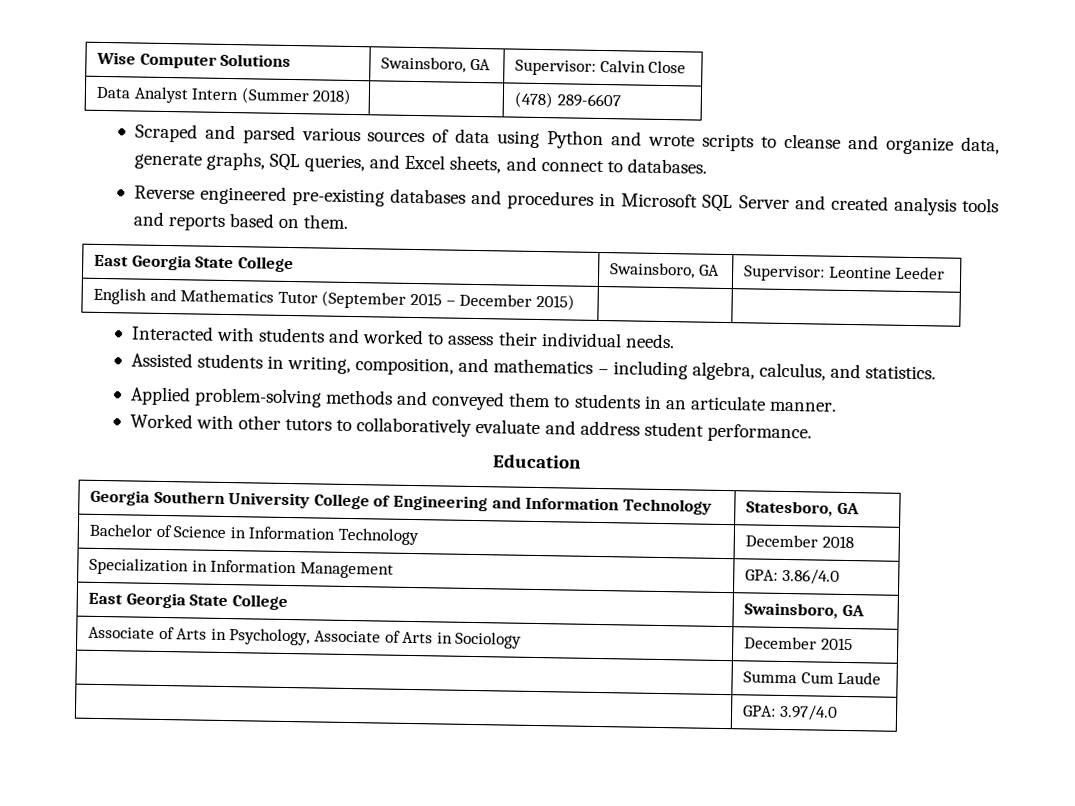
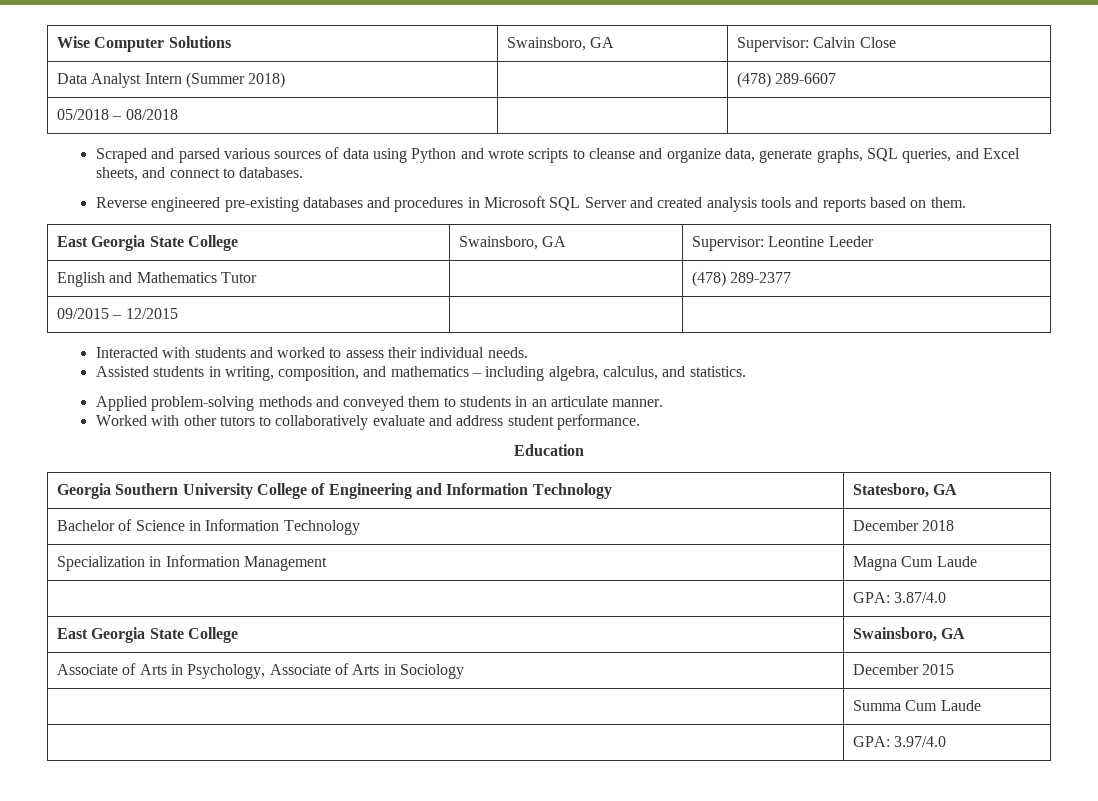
(621, 100) none -> [57,109,178,120] // 05/2018 – 08/2018 | |
[321,290,575,311] (September 2015 – December 2015) -> [692,271,792,287] [57,308,178,319] | | (478) 289-2377 // 09/2015 – 12/2015
[744,568,840,585] | GPA: 3.86/4.0 -> [853,556,977,571] [853,592,947,603] | Magna Cum Laude // | GPA: 3.87/4.0

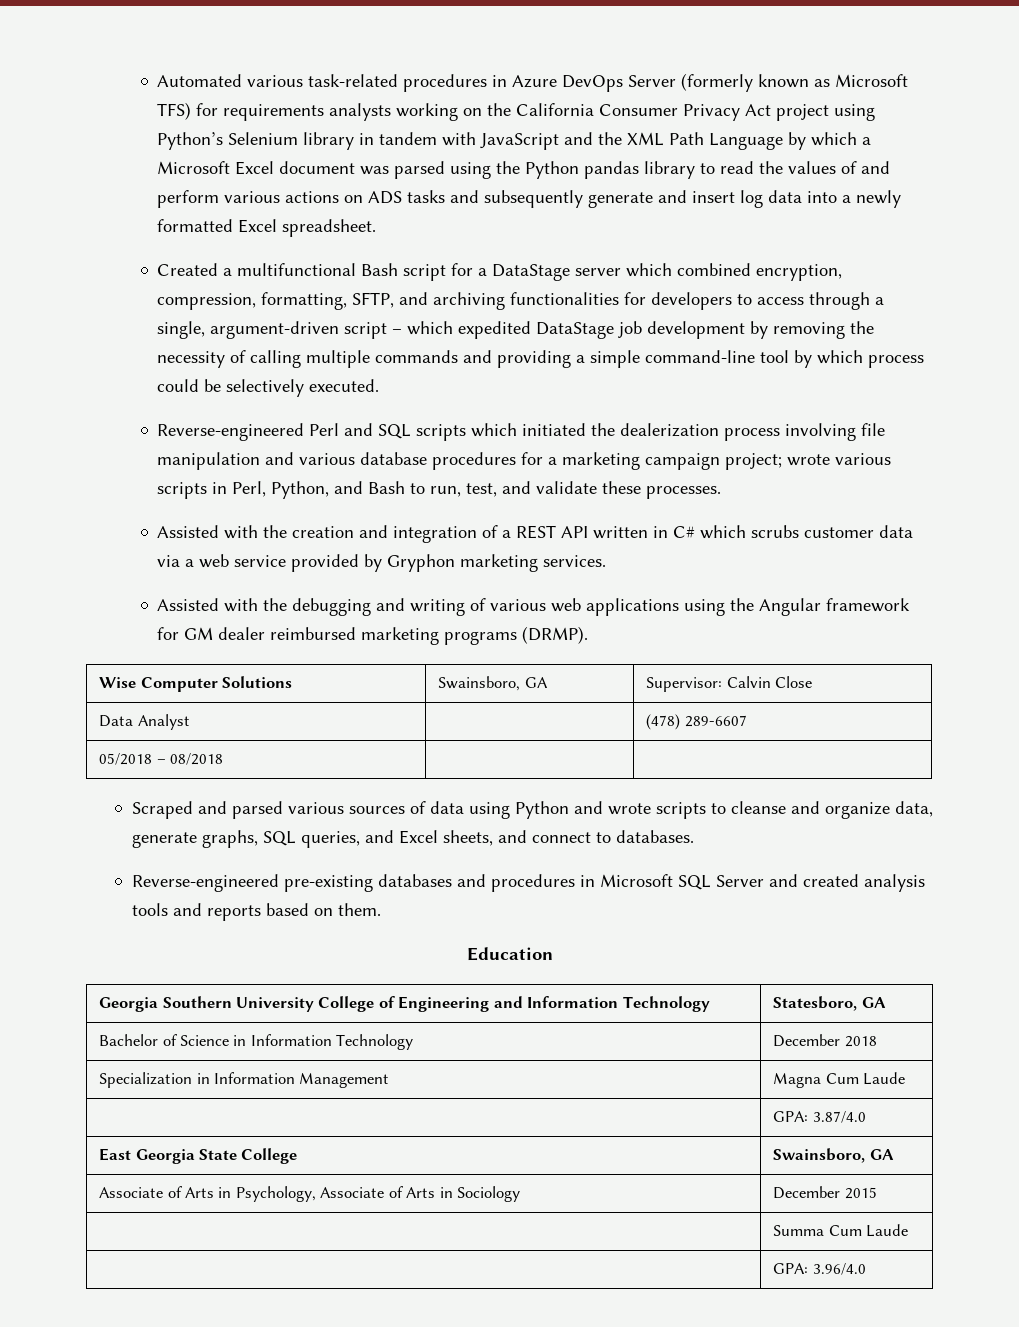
(57, 42) none -> [157,73,909,92] [157,102,876,121] [157,132,872,150] [157,161,891,179] [157,190,902,208] [157,219,377,237] [157,263,843,281] [157,292,885,310] [157,321,875,339] [157,350,925,368] [157,379,380,397] [157,423,886,441] [157,452,892,470] [157,481,722,499] [157,525,914,543] [157,554,607,572] [157,598,911,616] [157,626,589,645] Automated various task-related procedures in Azure DevOps Server (formerly known as Microsoft TFS) for requirements analysts working on the California Consumer Privacy Act project using Python’s Selenium library in tandem with JavaScript and the XML Path Language by which a Microsoft Excel document was parsed using the Python pandas library to read the values of and perform various actions on ADS tasks and subsequently generate and insert log data into a newly formatted Excel spreadsheet. // Created a multifunctional Bash script for a DataStage server which combined encryption, compression, formatting, SFTP, and archiving functionalities for developers to access through a single, argument-driven script – which expedited DataStage job development by removing the necessity of calling multiple commands and providing a simple command-line tool by which process could be selectively executed. // Reverse-engineered Perl and SQL scripts which initiated the dealerization process involving file manipulation and various database procedures for a marketing campaign project; wrote various scripts in Perl, Python, and Bash to run, test, and validate these processes. // Assisted with the creation and integration of a REST API written in C# which scrubs customer data via a web service provided by Gryphon marketing services. // Assisted with the debugging and writing of various web applications using the Angular framework for GM dealer reimbursed marketing programs (DRMP). //
[144,72,286,88] Intern (Summer 2018) -> (190, 722) none
[95,197,221,212] Reverse engineered -> [131,874,279,892] Reverse-engineered
[57,235,239,251] [459,236,567,250] [692,236,874,251] [57,272,258,287] [692,271,792,287] [57,308,178,319] [95,347,528,358] [95,366,746,381] [95,396,664,411] [95,414,641,430] // East Georgia State College | Swainsboro, GA | Supervisor: Leontine Leeder // English and Mathematics Tutor | | (478) 289-2377 // 09/2015 – 12/2015 | | // Interacted with students and worked to assess their individual needs. // Assisted students in writing, composition, and mathematics – including algebra, calculus, and statistics. // Applied problem-solving methods and conveyed them to students in an articulate manner. // Worked with other tutors to collaboratively evaluate and address student performance. -> (381, 909) none
[894,736,947,747] 3.97/4.0 -> [812,1263,866,1275] 3.96/4.0

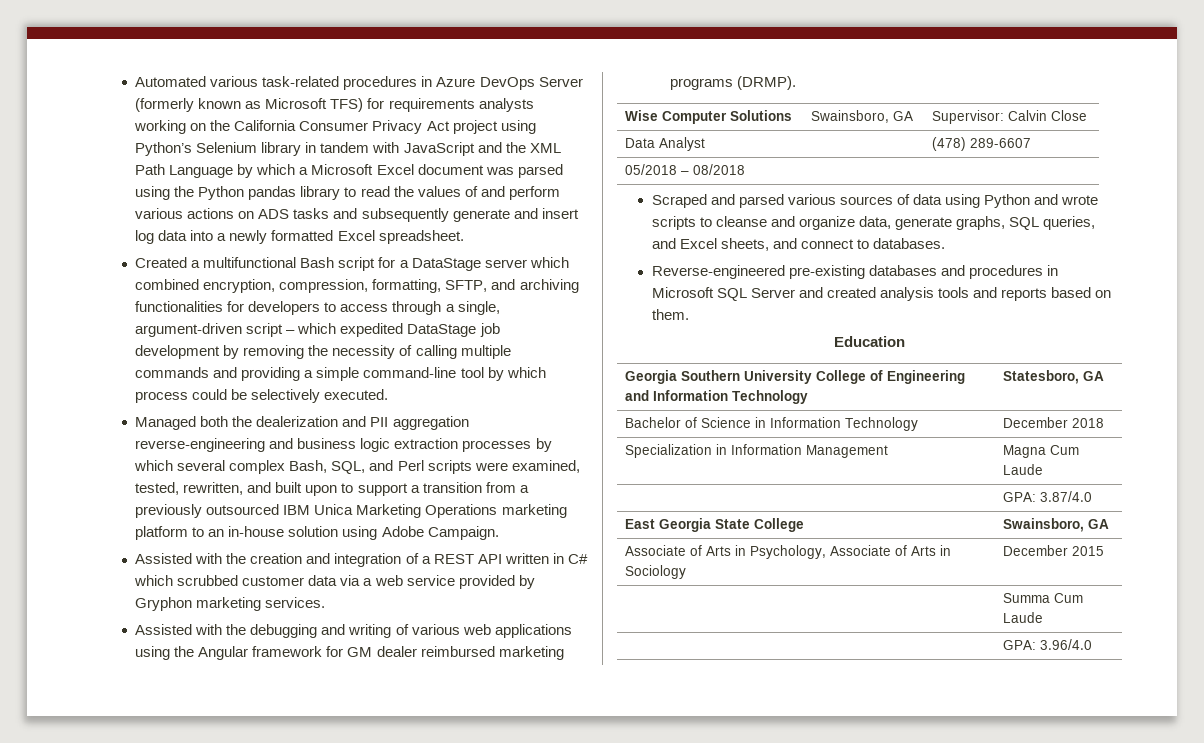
[157,423,886,441] [157,452,892,470] [157,481,722,499] Reverse-engineered Perl and SQL scripts which initiated the dealerization process involving file manipulation and various database procedures for a marketing campaign project; wrote various scripts in Perl, Python, and Bash to run, test, and validate these processes. -> [135,416,469,430] [135,438,552,452] [134,460,580,474] [135,482,529,496] [135,504,567,518] [135,526,499,540] Managed both the dealerization and PII aggregation reverse-engineering and business logic extraction processes by which several complex Bash, SQL, and Perl scripts were examined, tested, rewritten, and built upon to support a transition from a previously outsourced IBM Unica Marketing Operations marketing platform to an in-house solution using Adobe Campaign.
[751,525,800,538] scrubs -> [177,575,239,586] scrubbed

